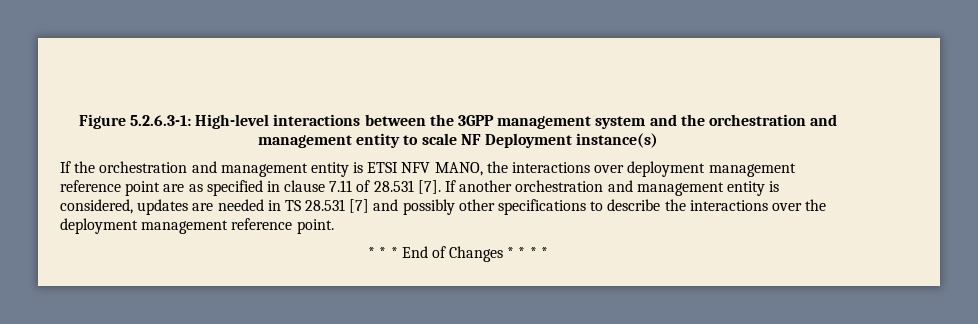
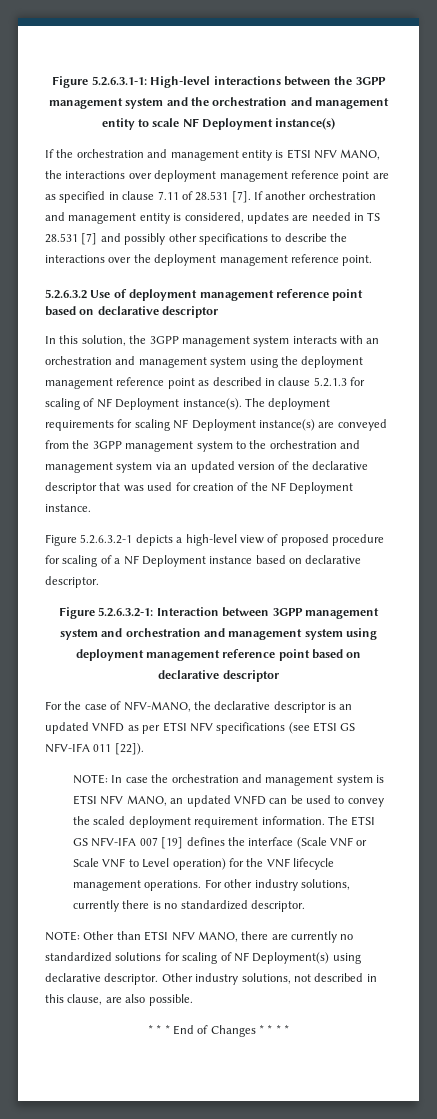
[78,114,192,129] Figure 5.2.6.3-1: -> [52,76,147,88] Figure 5.2.6.3.1-1:
(334, 226) none -> [45,289,364,301] [45,306,219,318] [45,335,380,347] [45,356,364,368] [45,377,365,389] [45,398,331,410] [45,419,387,431] [45,440,360,452] [45,461,368,473] [45,482,354,494] [45,504,91,512] [45,534,384,546] [45,555,362,567] [45,576,99,588] [59,607,379,619] [59,628,378,640] [75,649,362,661] [158,670,279,682] [45,701,353,713] [45,722,356,734] [45,743,144,755] [73,774,385,786] [73,795,384,807] [73,816,376,828] [73,837,368,849] [73,858,335,870] [73,879,350,891] [73,900,305,912] [45,931,354,943] [45,952,361,964] [45,973,377,985] [45,994,193,1006] // 5.2.6.3.2 Use of deployment management reference point based on declarative descriptor // In this solution, the 3GPP management system interacts with an orchestration and management system using the deployment management reference point as described in clause 5.2.1.3 for scaling of NF Deployment instance(s). The deployment requirements for scaling NF Deployment instance(s) are conveyed from the 3GPP management system to the orchestration and management system via an updated version of the declarative descriptor that was used for creation of the NF Deployment instance. // Figure 5.2.6.3.2-1 depicts a high-level view of proposed procedure for scaling of a NF Deployment instance based on declarative descriptor. // Figure 5.2.6.3.2-1: Interaction between 3GPP management system and orchestration and management system using deployment management reference point based on declarative descriptor // For the case of NFV-MANO, the declarative descriptor is an updated VNFD as per ETSI NFV specifications (see ETSI GS NFV-IFA 011 [22]). // NOTE: In case the orchestration and management system is ETSI NFV MANO, an updated VNFD can be used to convey the scaled deployment requirement information. The ETSI GS NFV-IFA 007 [19] defines the interface (Scale VNF or Scale VNF to Level operation) for the VNF lifecycle management operations. For other industry solutions, currently there is no standardized descriptor. // NOTE: Other than ETSI NFV MANO, there are currently no standardized solutions for scaling of NF Deployment(s) using declarative descriptor. Other industry solutions, not described in this clause, are also possible.

